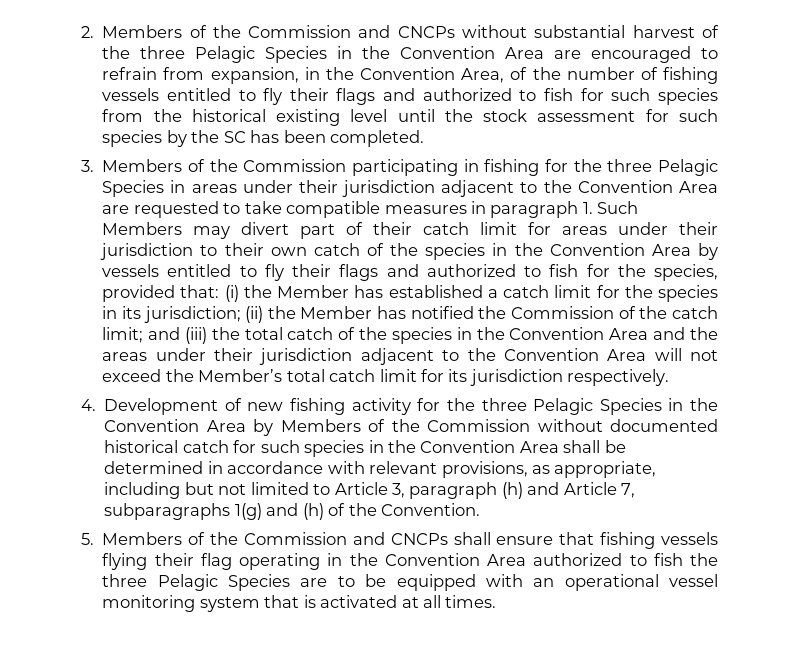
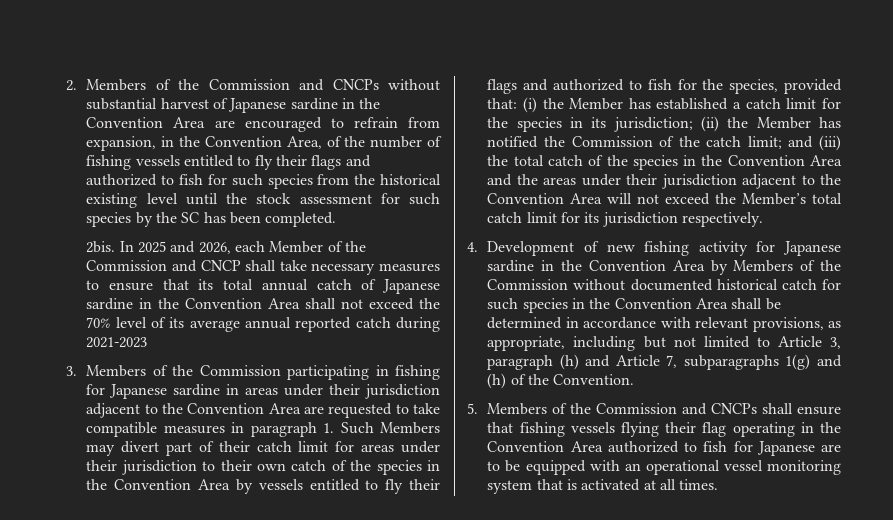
[102,46,328,63] the three Pelagic Species -> [228,98,338,113] Japanese sardine
(424, 138) none -> [86,241,366,254] [86,260,440,275] [86,279,440,294] [86,298,440,310] [86,317,440,332] [86,337,148,348] // 2bis. In 2025 and 2026, each Member of the Commission and CNCP shall take necessary measures to ensure that its total annual catch of Japanese sardine in the Convention Area shall not exceed the 70% level of its average annual reported catch during 2021-2023
[573,159,718,176] [102,180,165,197] the three Pelagic Species -> [109,384,221,399] Japanese sardine
[446,398,662,415] the three Pelagic Species -> [783,241,841,256] [487,260,535,272] Japanese sardine
[690,553,718,566] [102,574,290,591] the three Pelagic Species -> [733,441,815,456] for Japanese

